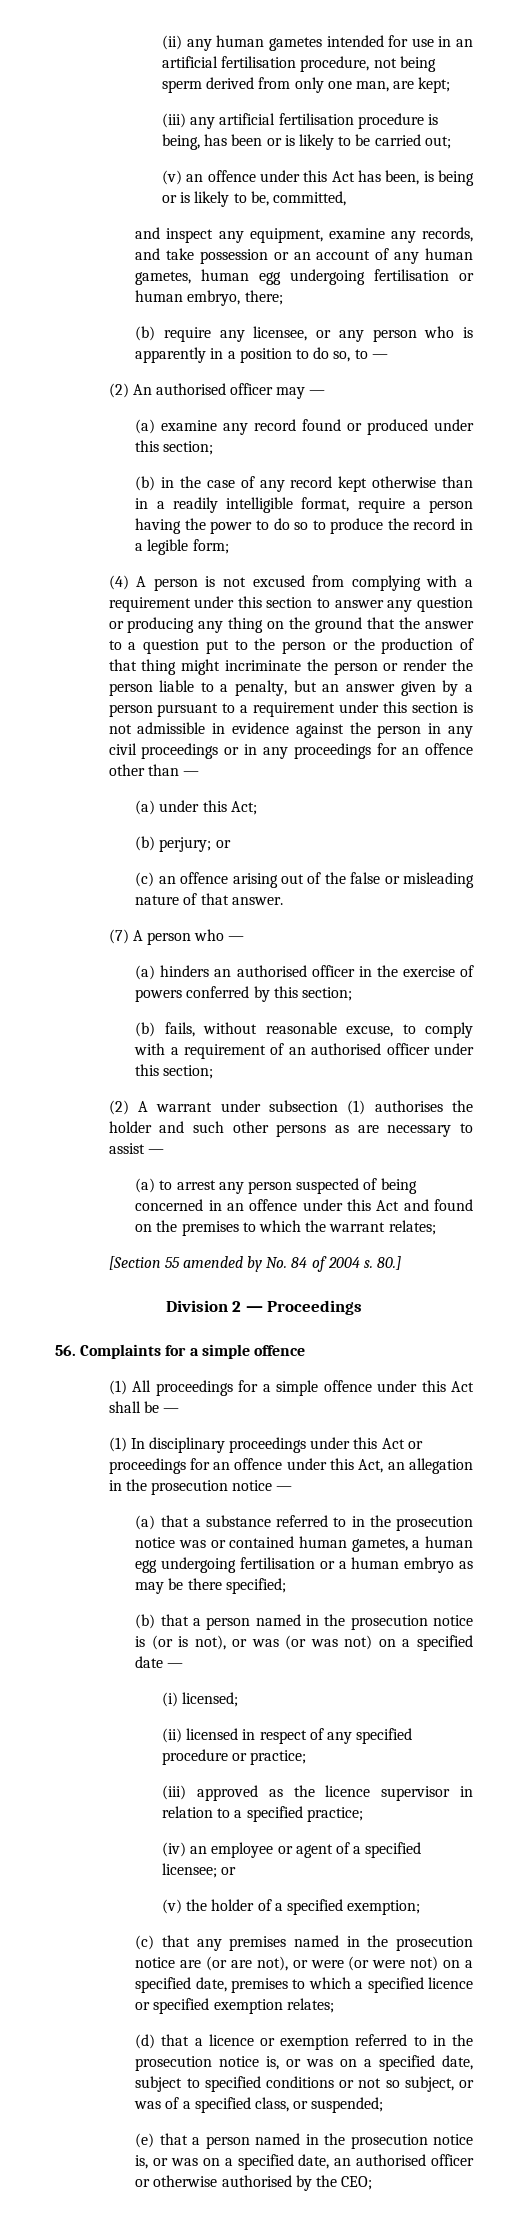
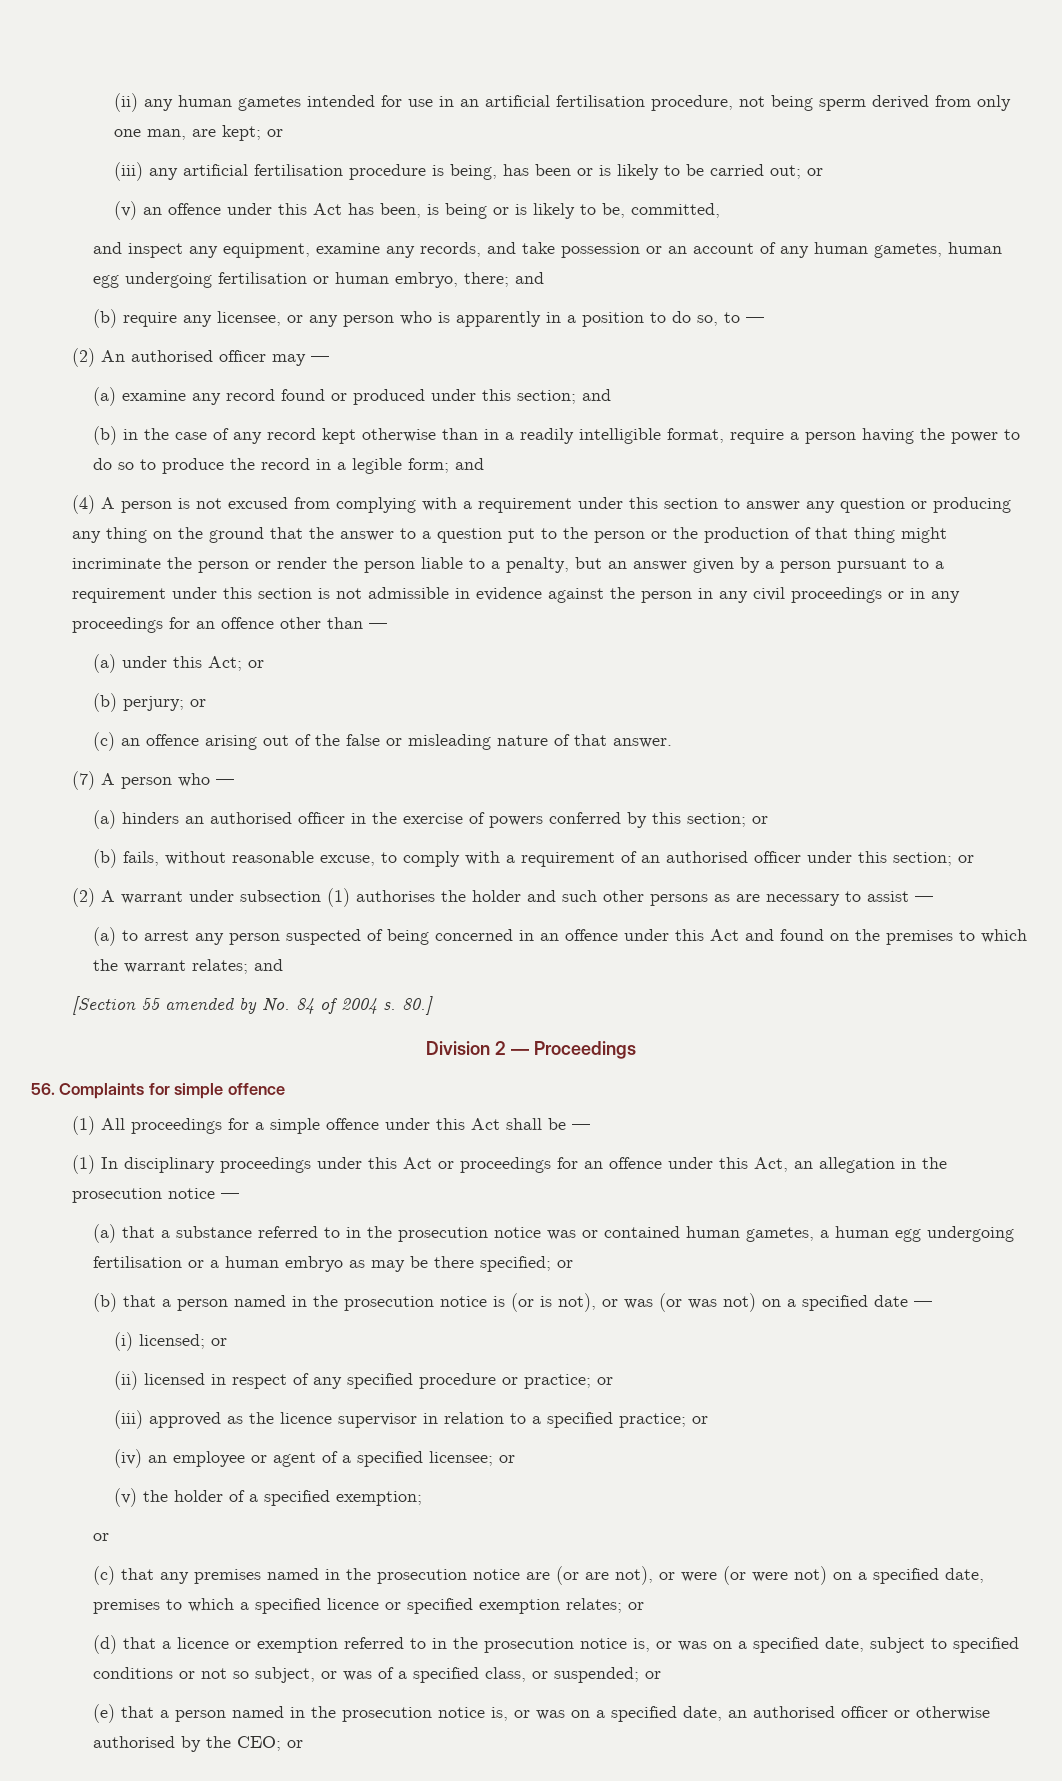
(451, 85) none -> [266,129,283,137] or
(451, 142) none -> [806,168,823,176] or
(283, 297) none -> [515,272,545,284] and
(214, 448) none -> [582,389,612,401] and
(229, 546) none -> [455,458,485,470] and
(257, 808) none -> [248,660,265,668] or
(353, 994) none -> [752,816,769,824] or
(214, 1072) none -> [958,855,975,863] or
(436, 1227) none -> [254,959,284,971] and
[189,1348,199,1356] a -> (170, 1089) none
(286, 1586) none -> [557,1260,574,1268] or
(239, 1699) none -> [210,1338,227,1346] or
(307, 1757) none -> [596,1377,613,1385] or
(363, 1814) none -> [691,1416,708,1424] or
(421, 1907) none -> [93,1533,110,1541] // or
(334, 2005) none -> [628,1602,645,1610] or
(384, 2105) none -> [645,1671,662,1679] or
(373, 2183) none -> [287,1740,304,1748] or

